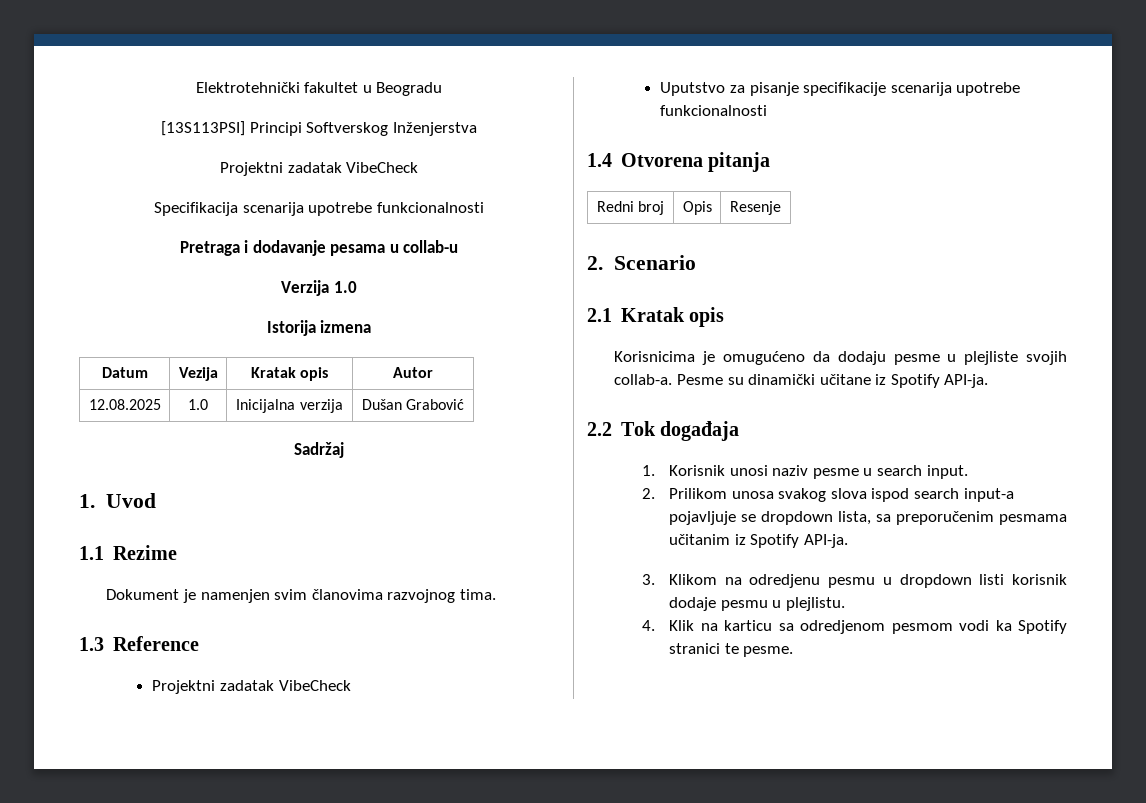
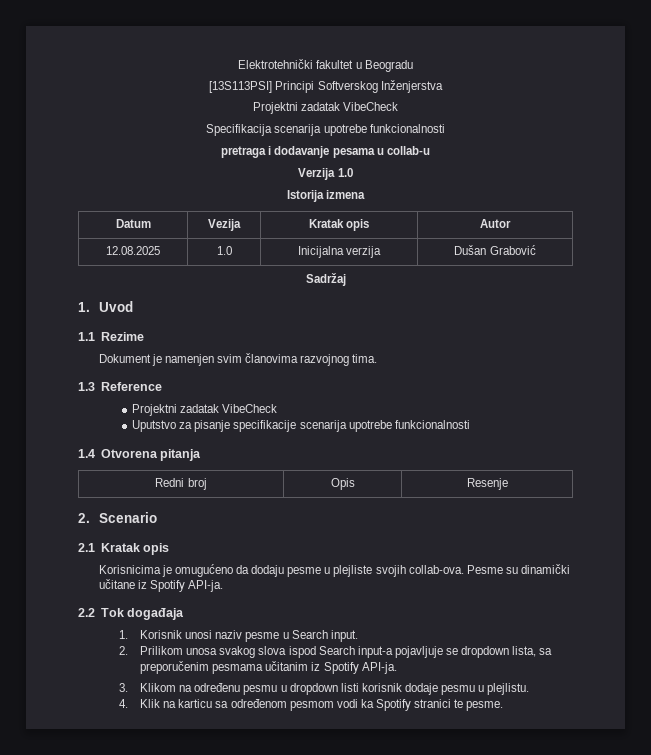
[179,241,240,256] Pretraga -> [221,146,267,158] pretraga
[614,374,673,385] collab-a. -> [408,565,464,574] collab-ova.
[876,465,922,476] search -> [291,630,328,639] Search
[913,488,959,499] search -> [318,646,355,655] Search
[749,574,821,588] odredjenu -> [194,683,241,692] određenu
[800,620,886,634] odredjenom -> [230,699,287,708] određenom

